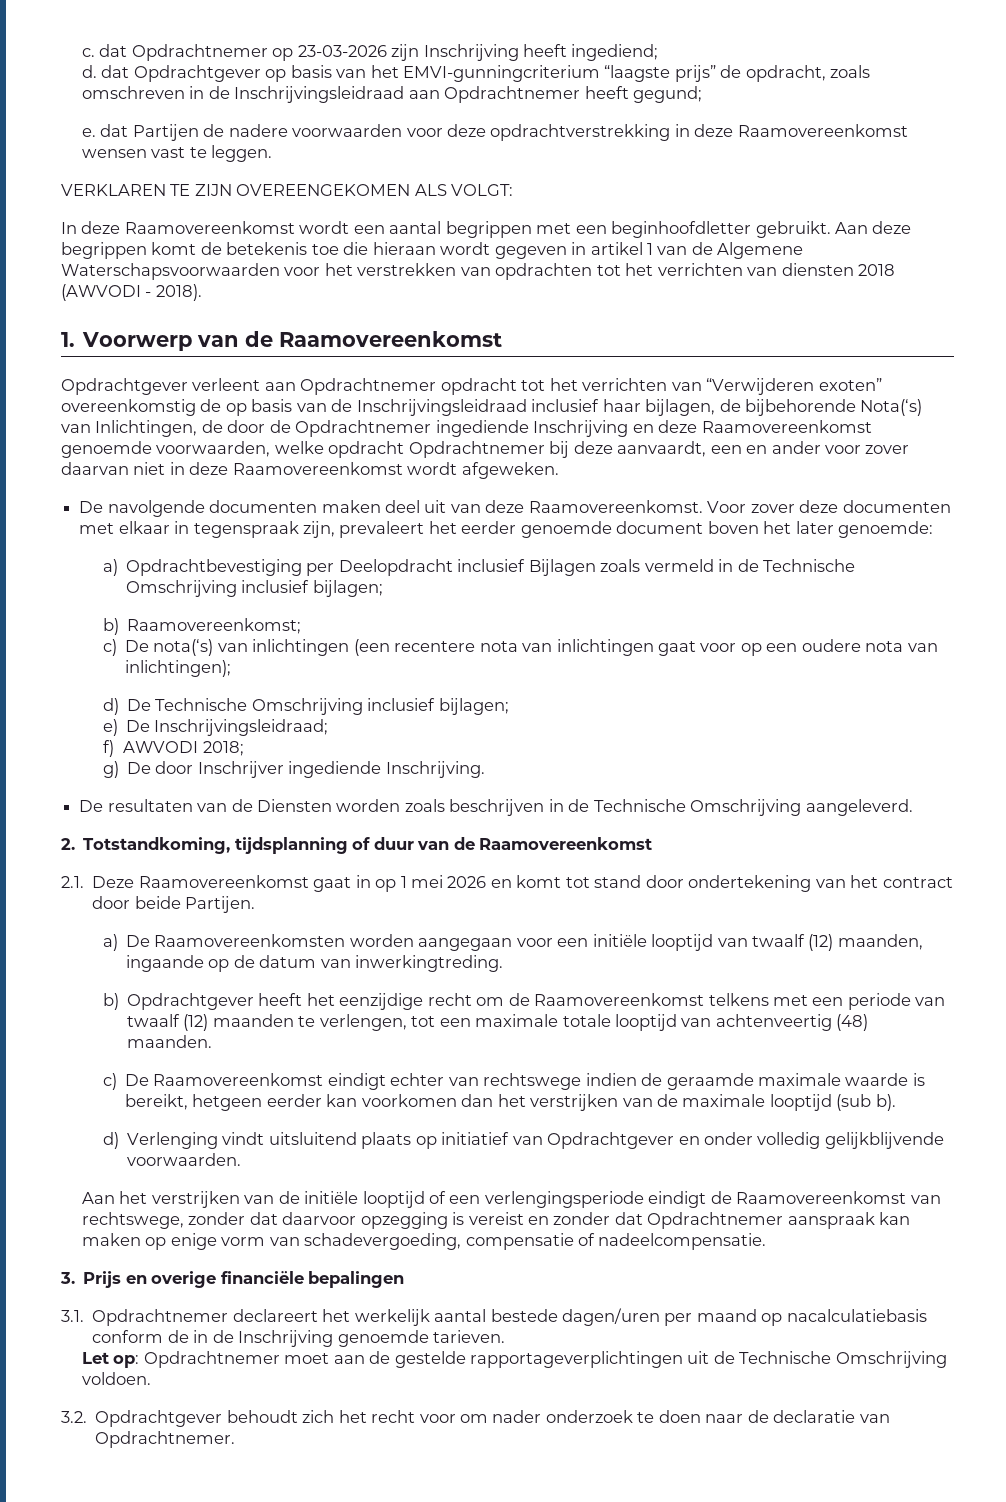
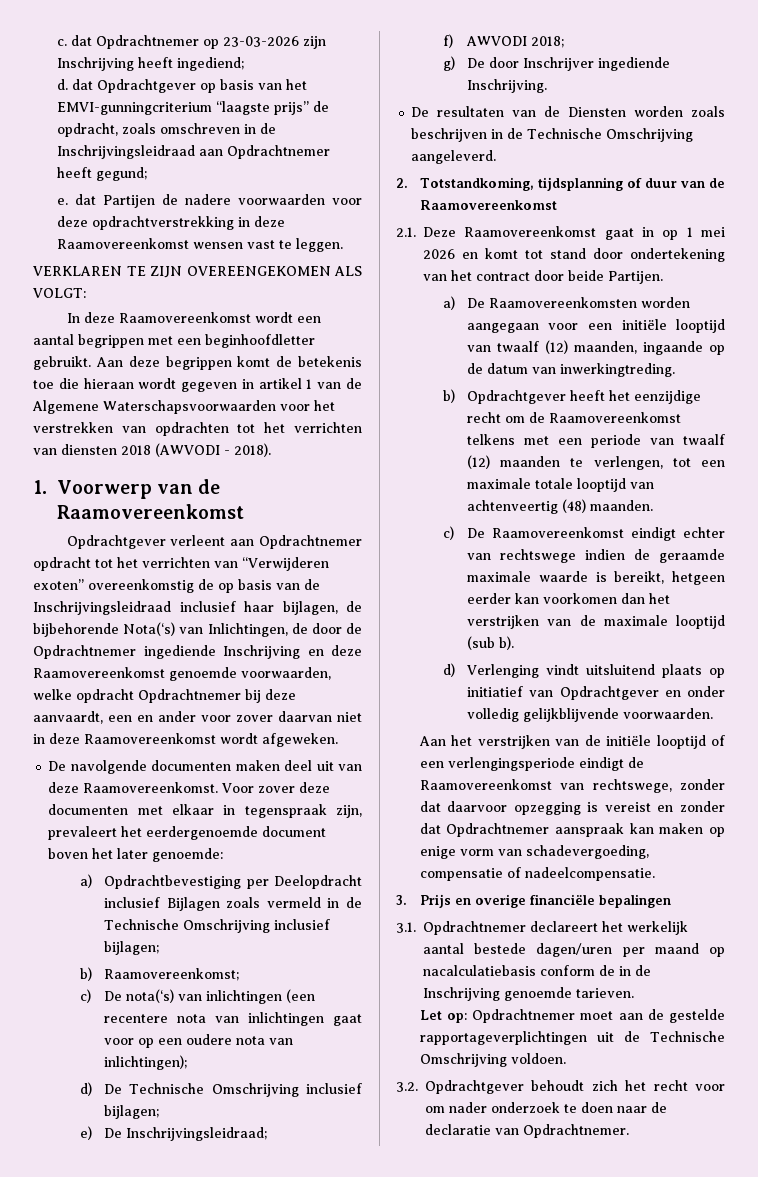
[461,521,612,538] eerder genoemde -> [146,826,259,840] eerdergenoemde

